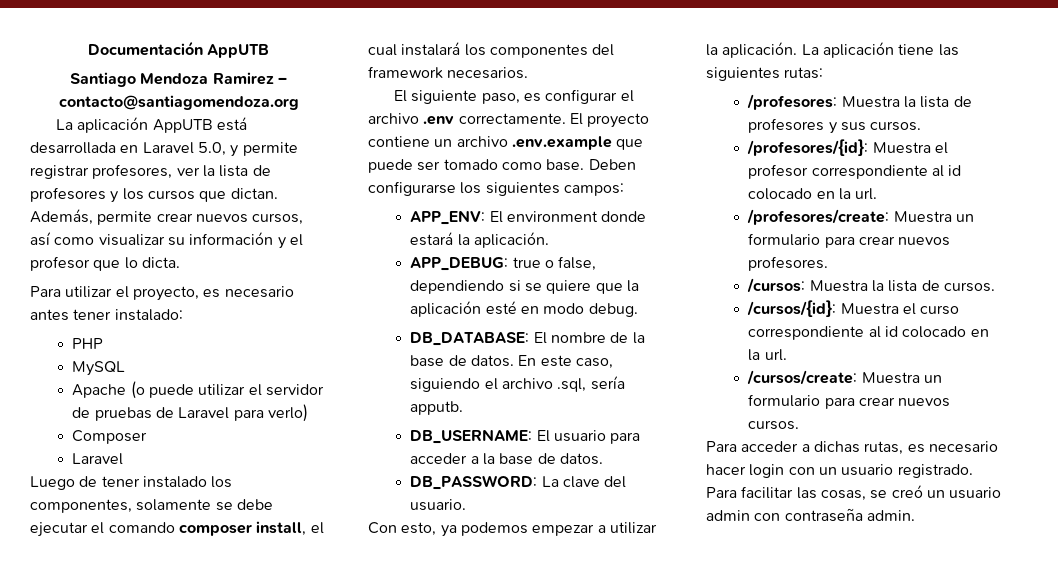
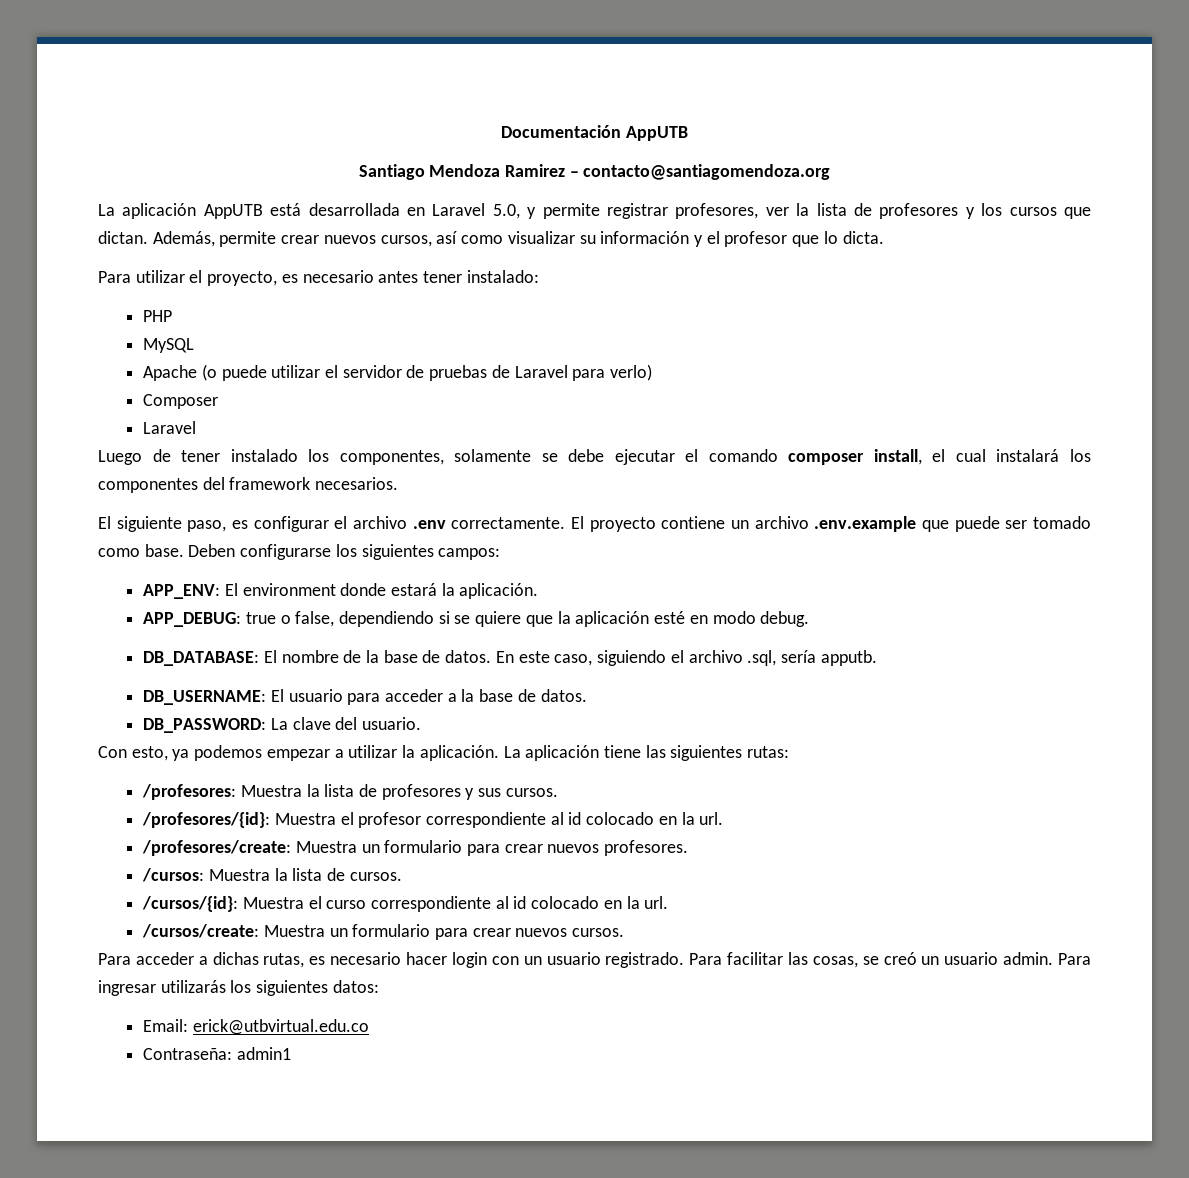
[706,508,915,522] admin con contraseña admin. -> [1003,952,1092,965] [98,980,379,996] [143,1019,369,1035] [143,1047,291,1060] admin. Para ingresar utilizarás los siguientes datos: // Email: erick@utbvirtual.edu.co // Contraseña: admin1

